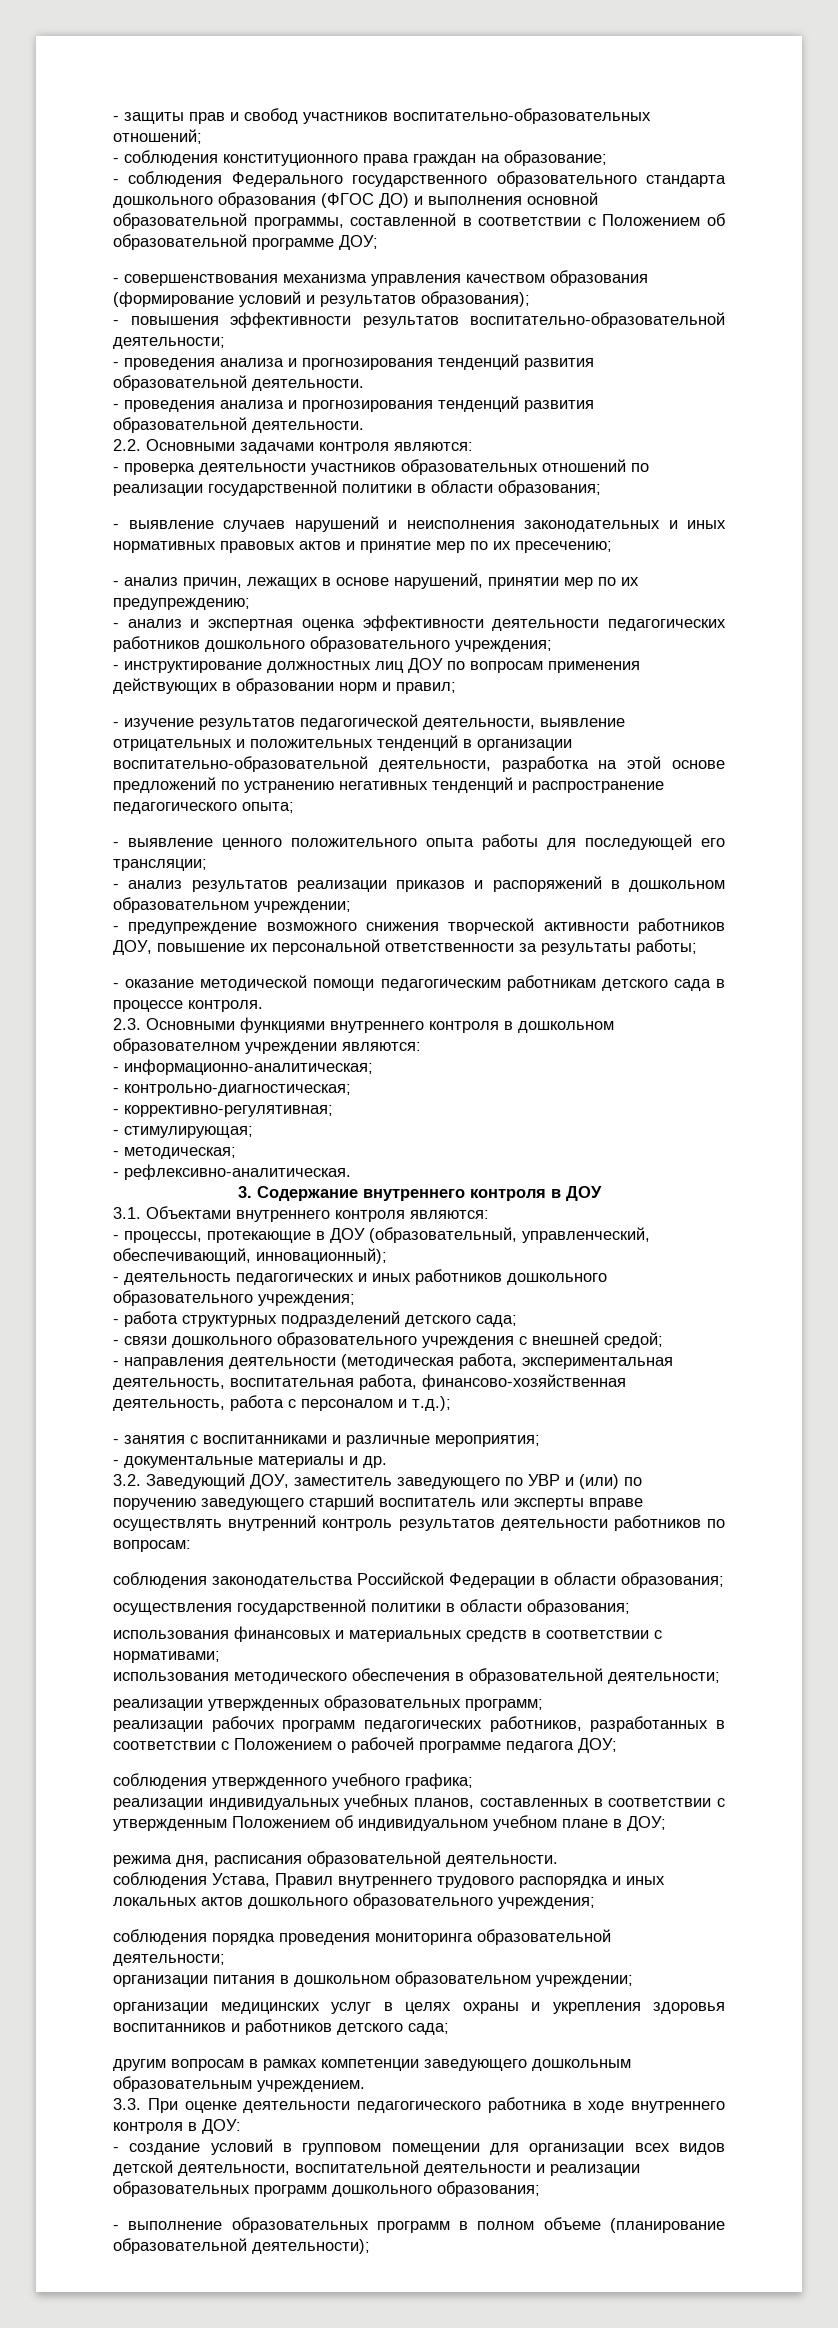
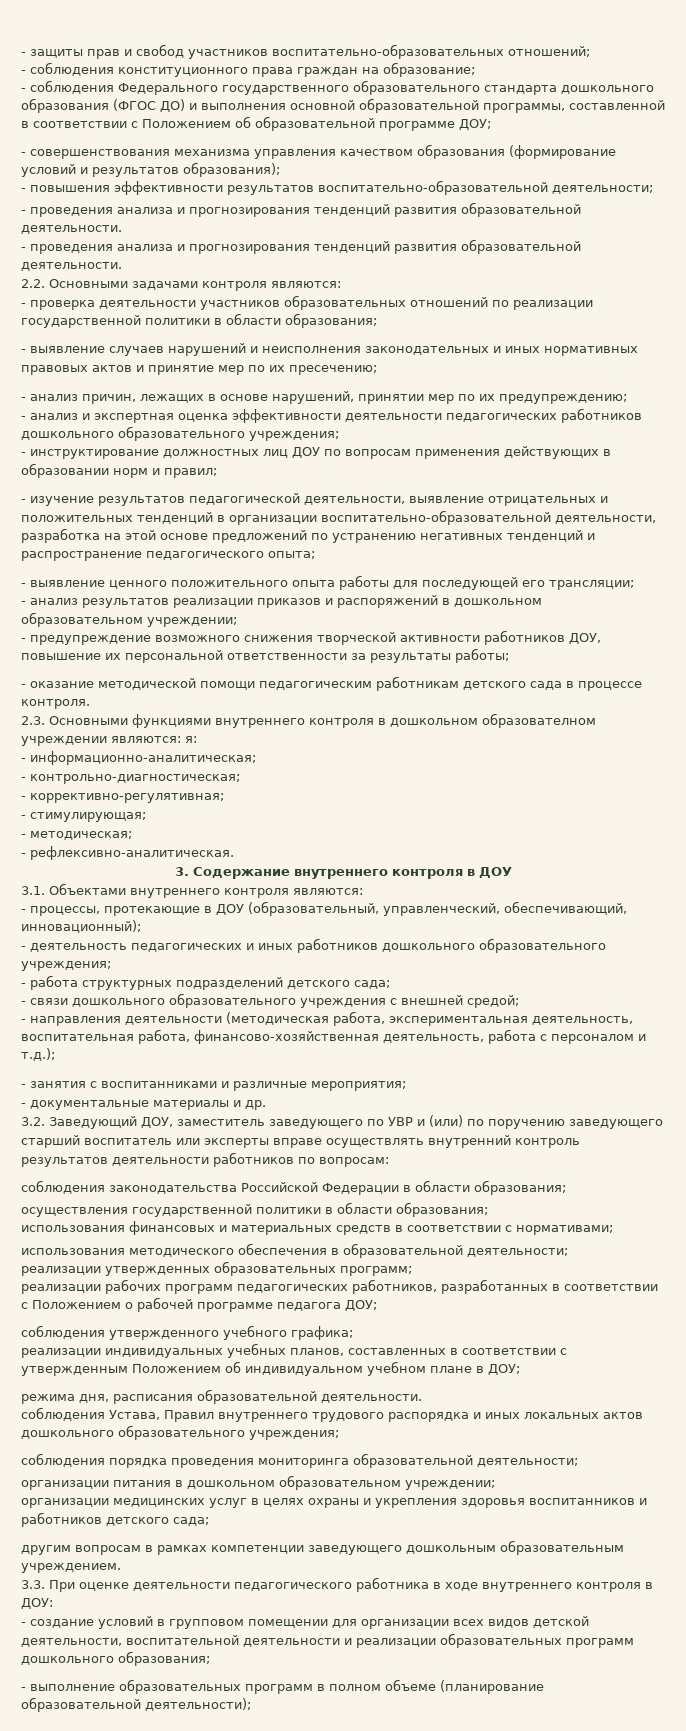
(421, 1046) none -> [185,736,197,743] я:

